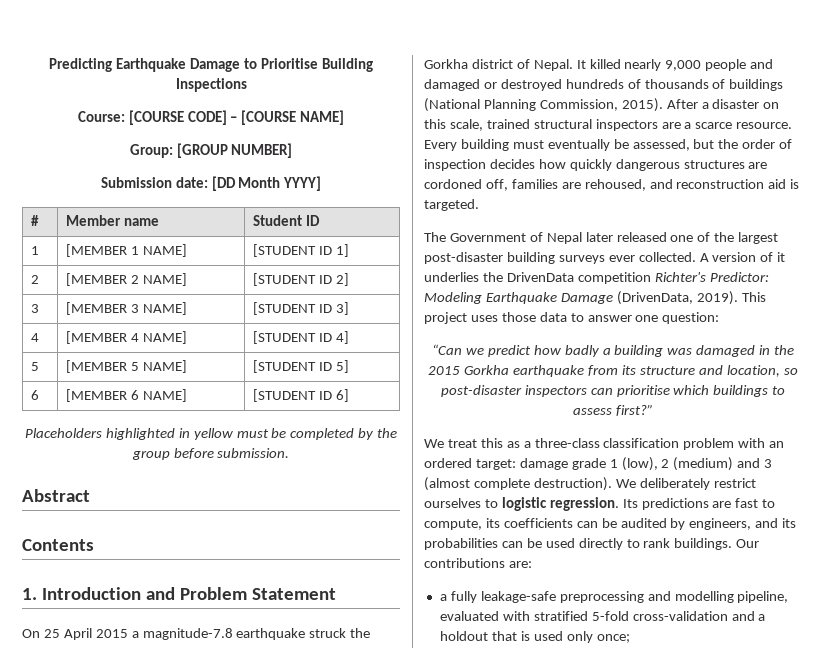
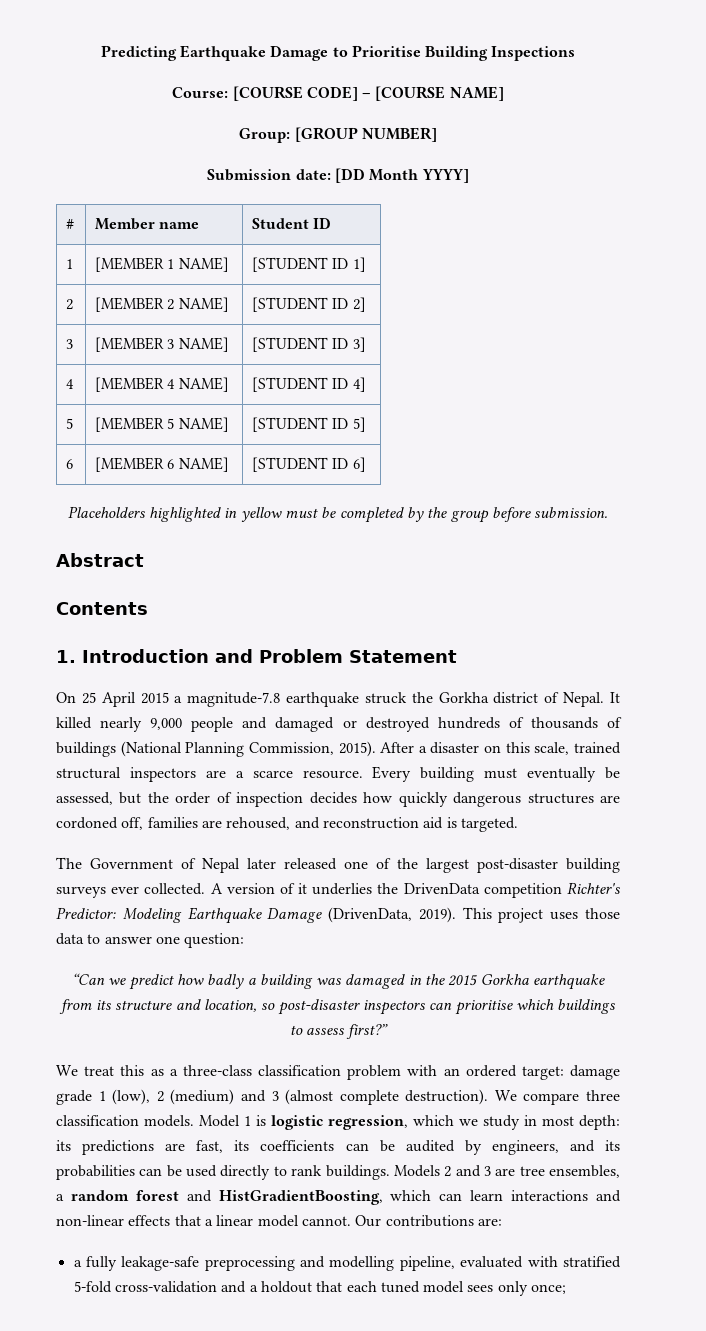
[639,478,756,490] [424,497,776,511] [424,519,482,530] deliberately restrict ourselves to logistic regression. Its predictions are fast to compute, -> [523,1090,620,1105] [56,1115,620,1130] [56,1140,224,1155] compare three classification models. Model 1 is logistic regression, which we study in most depth: its predictions are fast,
(733, 544) none -> [393,1165,620,1178] [56,1190,622,1205] [56,1215,351,1227] Models 2 and 3 are tree ensembles, a random forest and HistGradientBoosting, which can learn interactions and non-linear effects that a linear model cannot.
[520,631,563,641] is used -> [346,1281,494,1293] each tuned model sees

